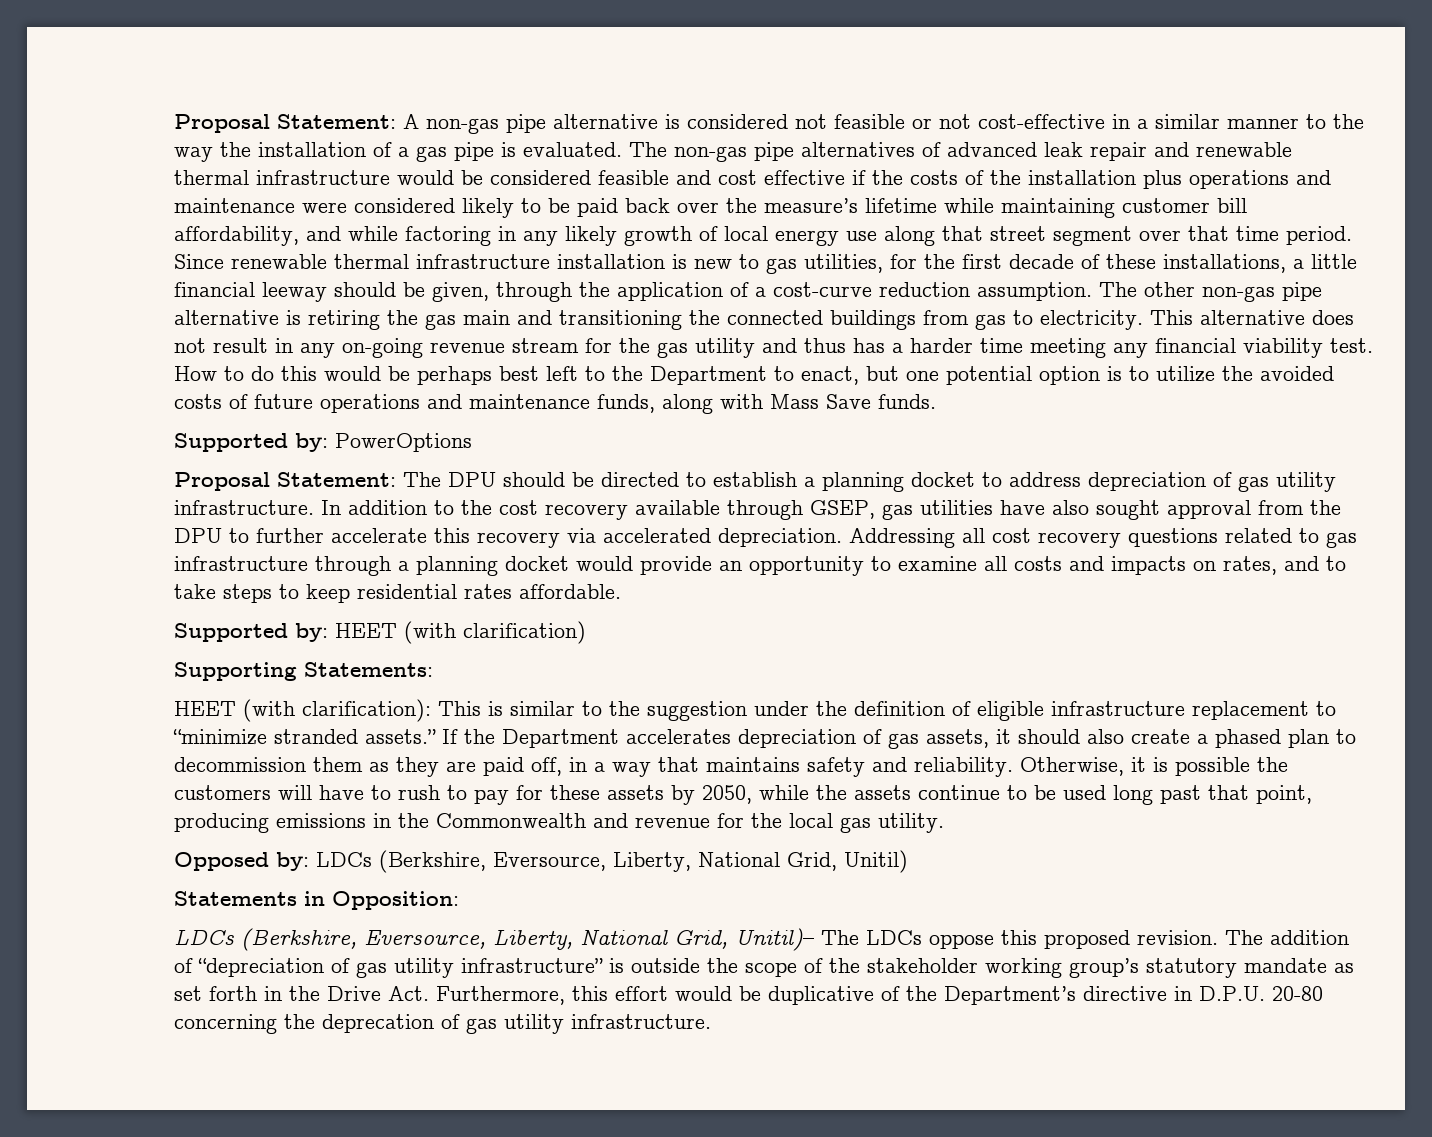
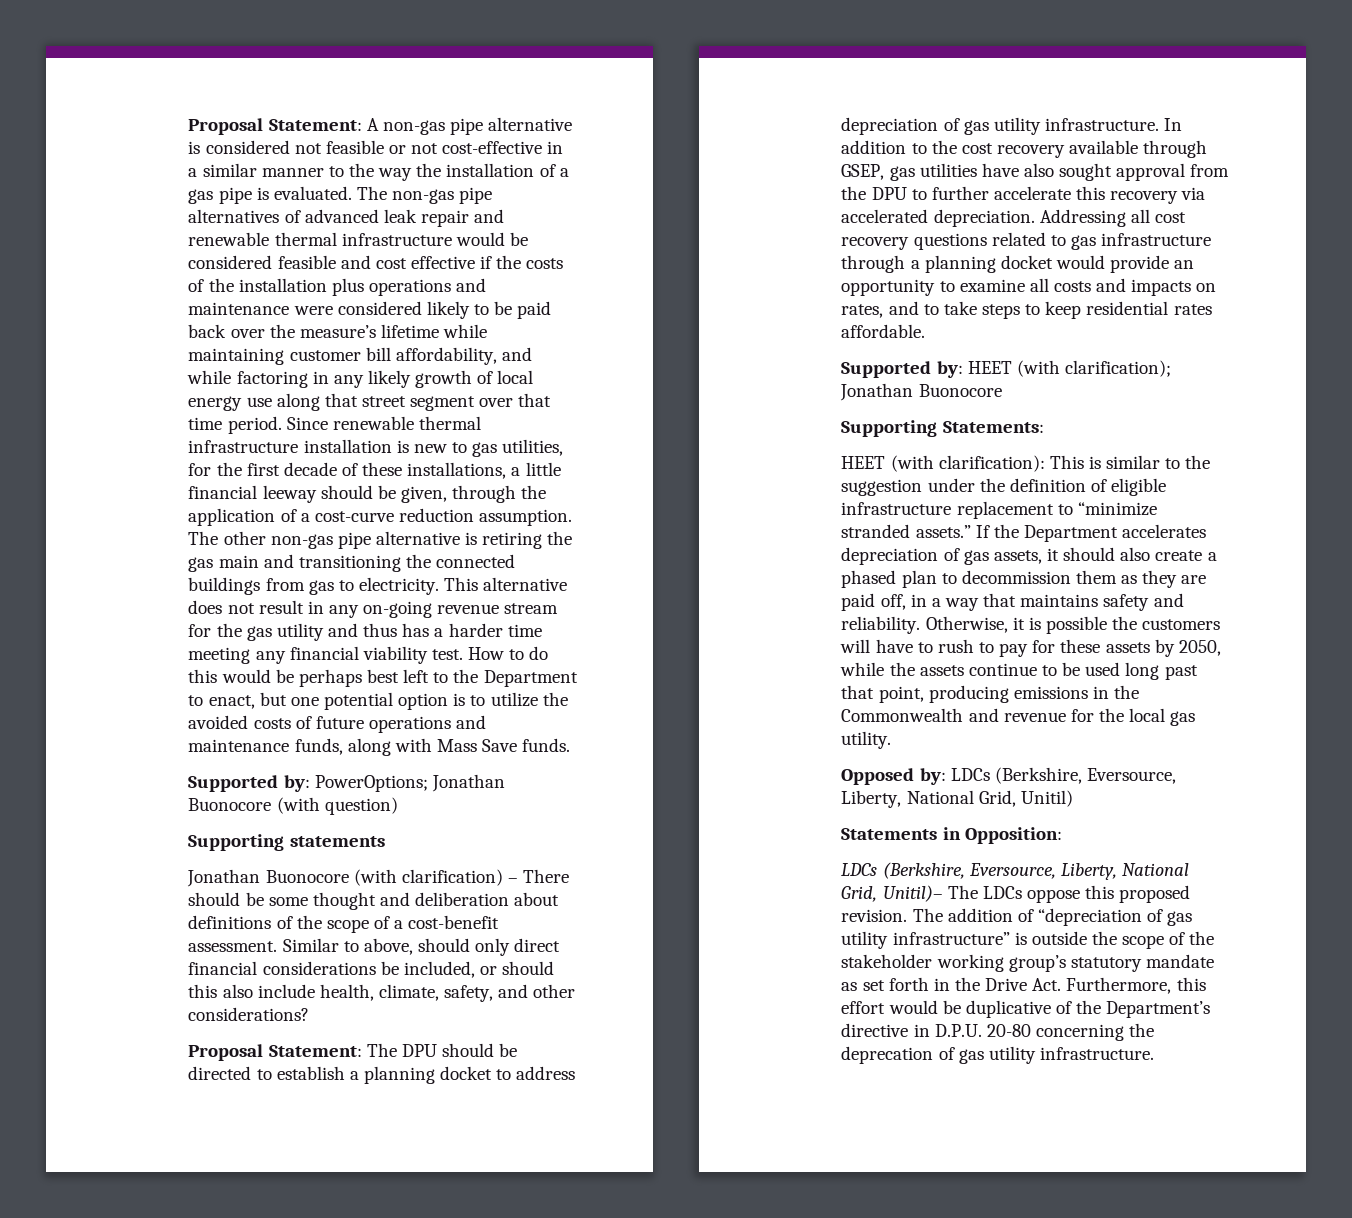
[334,433,472,452] PowerOptions -> [314,774,505,792] [188,797,398,815] [188,834,385,851] [187,869,570,887] [188,892,560,910] [188,915,500,933] [188,938,561,956] [188,961,555,978] [188,984,576,1002] [188,1007,310,1021] PowerOptions; Jonathan Buonocore (with question) // Supporting statements // Jonathan Buonocore (with clarification) – There should be some thought and deliberation about definitions of the scope of a cost-benefit assessment. Similar to above, should only direct financial considerations be included, or should this also include health, climate, safety, and other considerations?
[462,621,586,644] clarification) -> [1064,360,1171,377] [840,383,1002,401] clarification); Jonathan Buonocore

